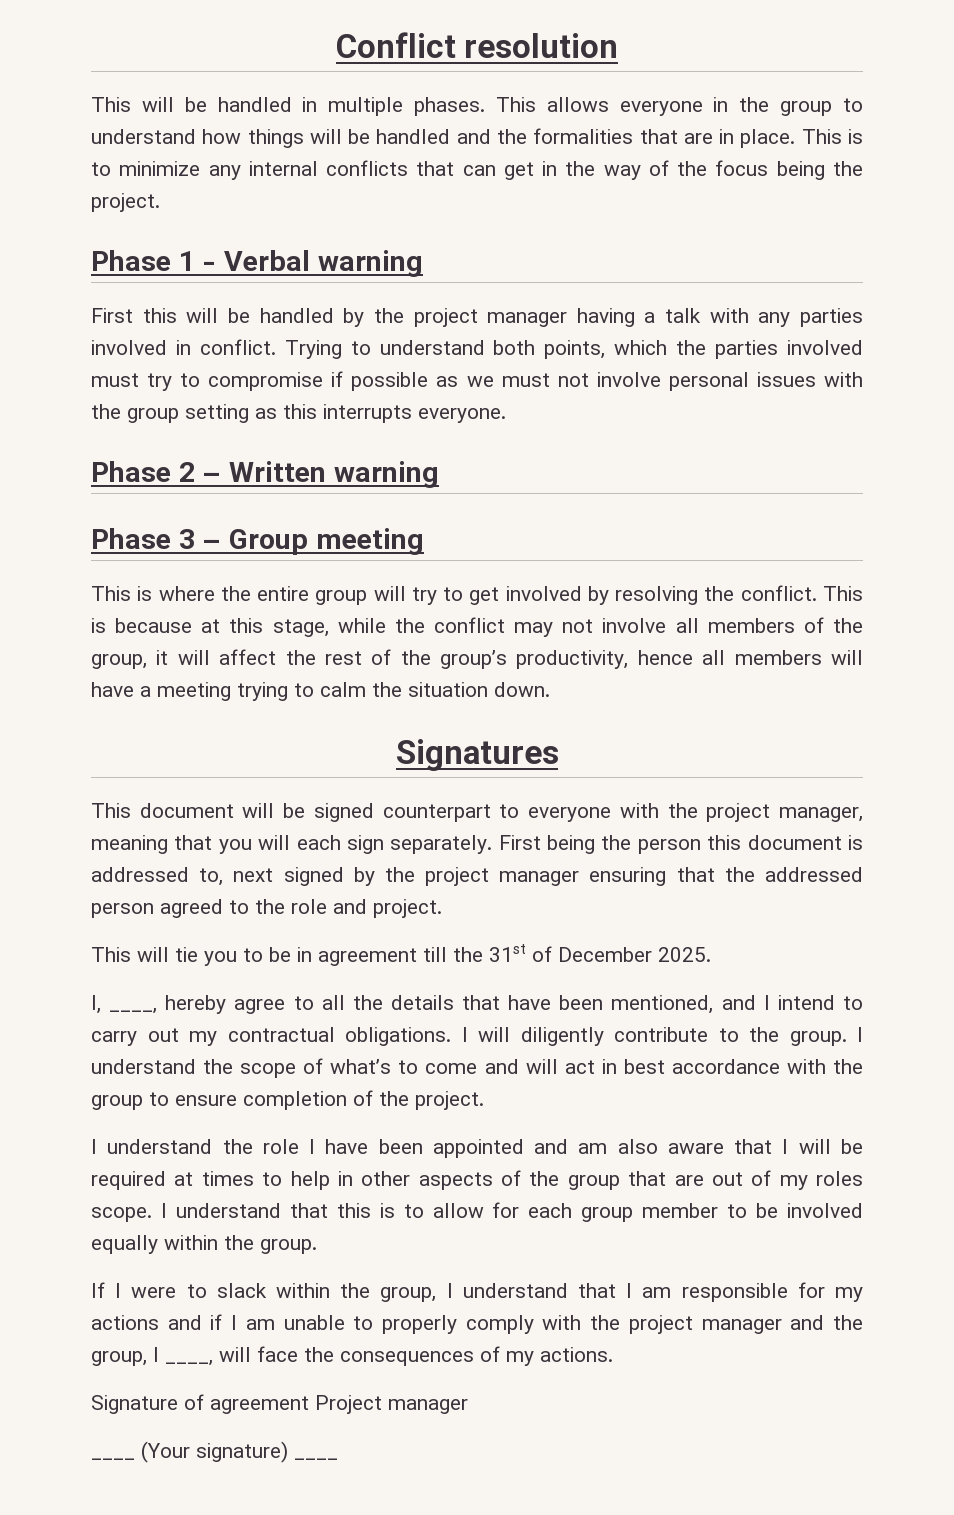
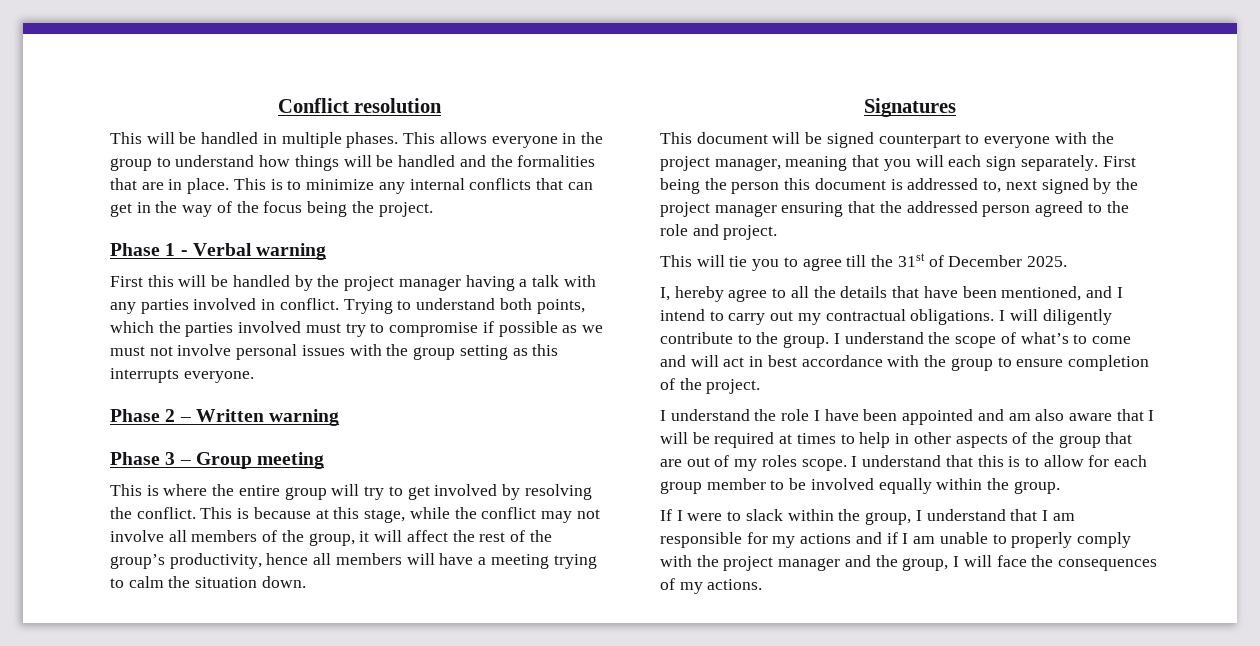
[269,947,417,966] be in agreement -> [802,258,842,271] agree
[109,1008,158,1014] ____, -> (670, 294) none
[165,1360,213,1366] ____, -> (960, 561) none
[91,1394,468,1414] [91,1441,338,1463] // Signature of agreement Project manager // ____ (Your signature) ____ -> (763, 584) none

